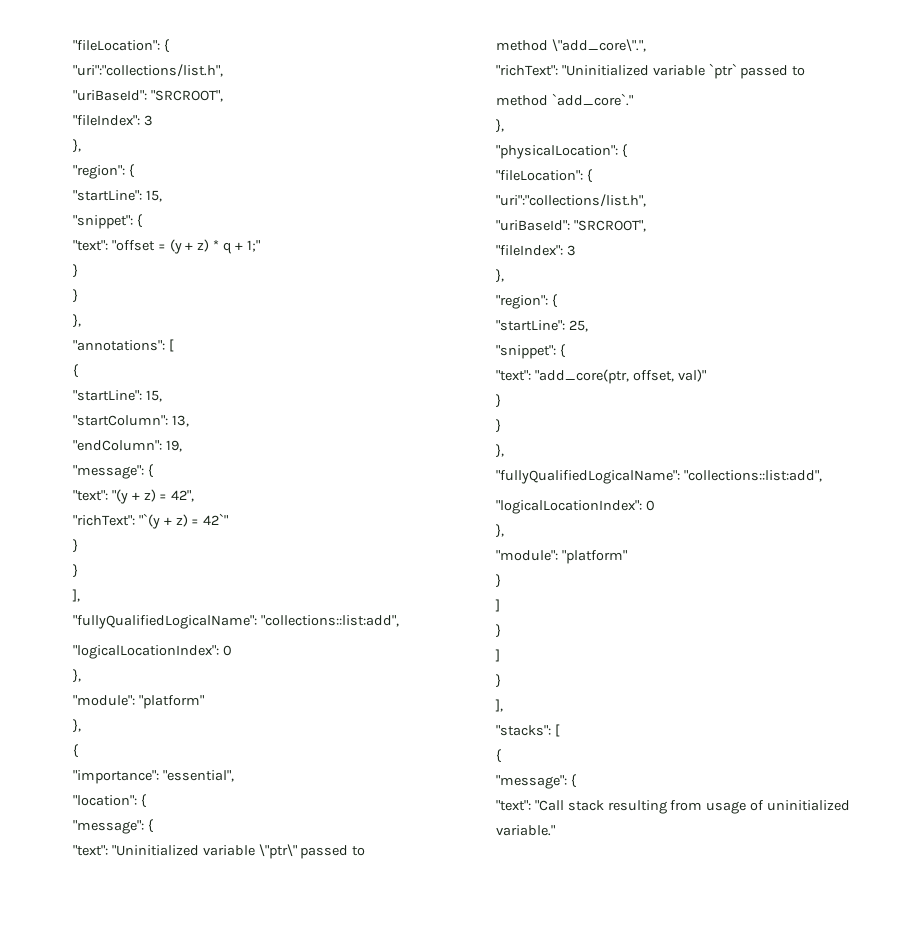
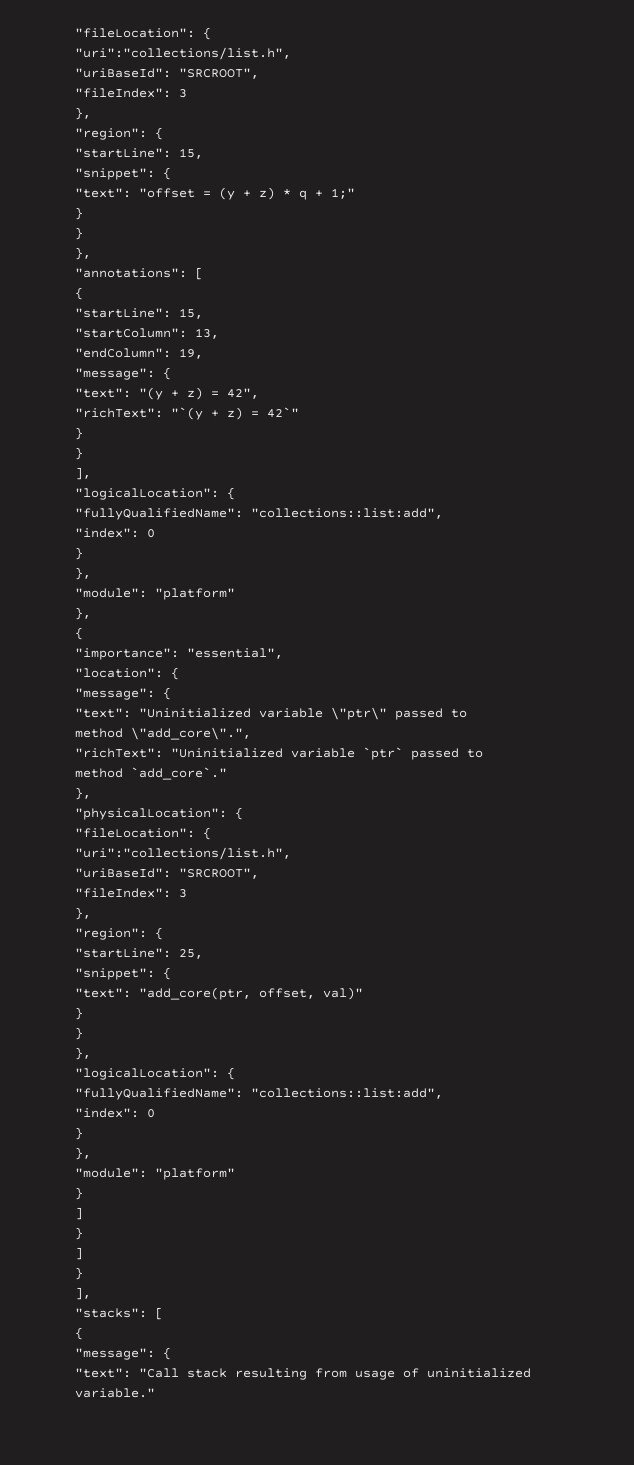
[72,615,399,629] [72,645,232,659] "fullyQualifiedLogicalName": "collections::list:add", // "logicalLocationIndex": 0 -> [74,487,235,500] [74,508,443,520] [74,528,155,538] [74,547,83,560] "logicalLocation": { // "fullyQualifiedName": "collections::list:add", // "index": 0 // }
[495,470,822,484] [495,500,655,514] "fullyQualifiedLogicalName": "collections::list:add", // "logicalLocationIndex": 0 -> [74,1067,235,1080] [74,1088,443,1100] [74,1108,155,1118] [74,1127,83,1140] "logicalLocation": { // "fullyQualifiedName": "collections::list:add", // "index": 0 // }

